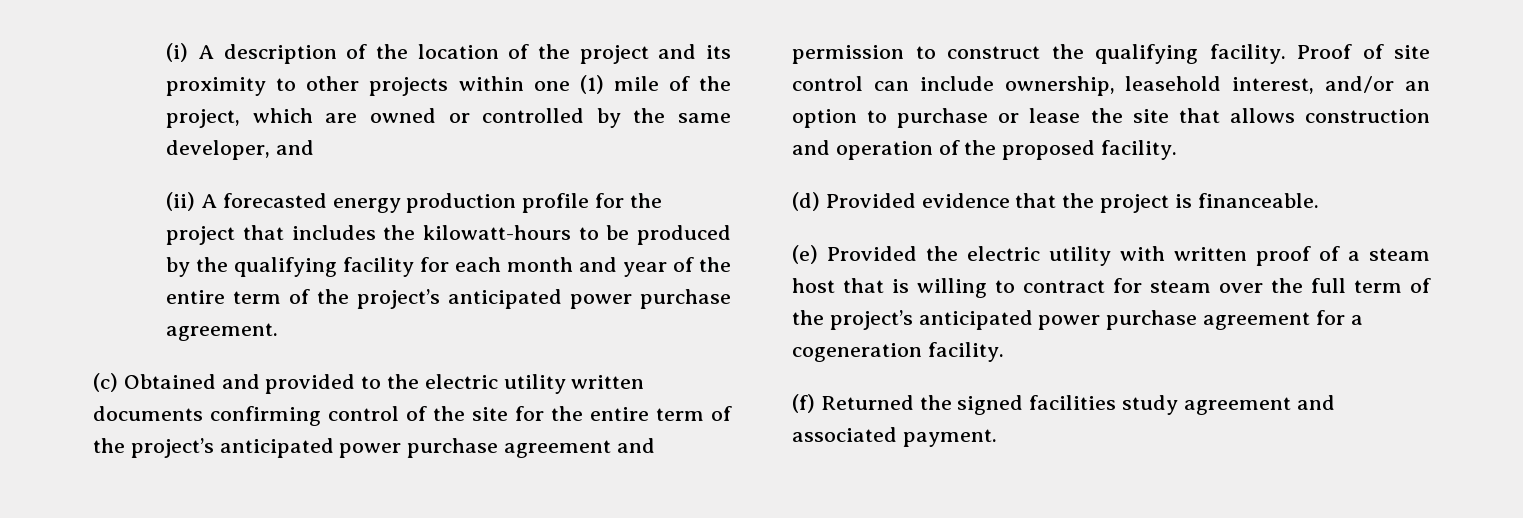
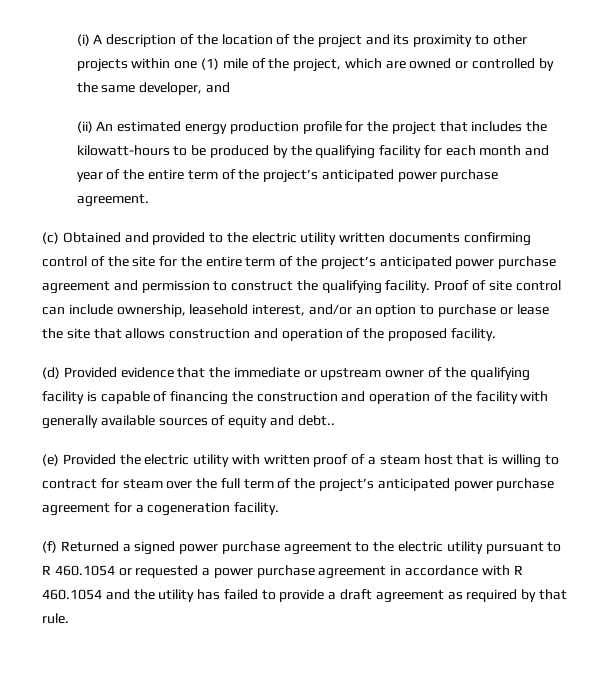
[200,193,327,208] A forecasted -> [96,121,182,132] An estimated
[1100,193,1319,213] project is financeable. -> [233,367,530,381] [42,391,549,405] [42,415,335,429] immediate or upstream owner of the qualifying facility is capable of financing the construction and operation of the facility with generally available sources of equity and debt..
[919,395,1335,415] [792,427,997,447] the signed facilities study agreement and associated payment. -> [122,541,562,555] [42,565,523,579] [42,589,567,603] [42,613,69,624] a signed power purchase agreement to the electric utility pursuant to R 460.1054 or requested a power purchase agreement in accordance with R 460.1054 and the utility has failed to provide a draft agreement as required by that rule.

